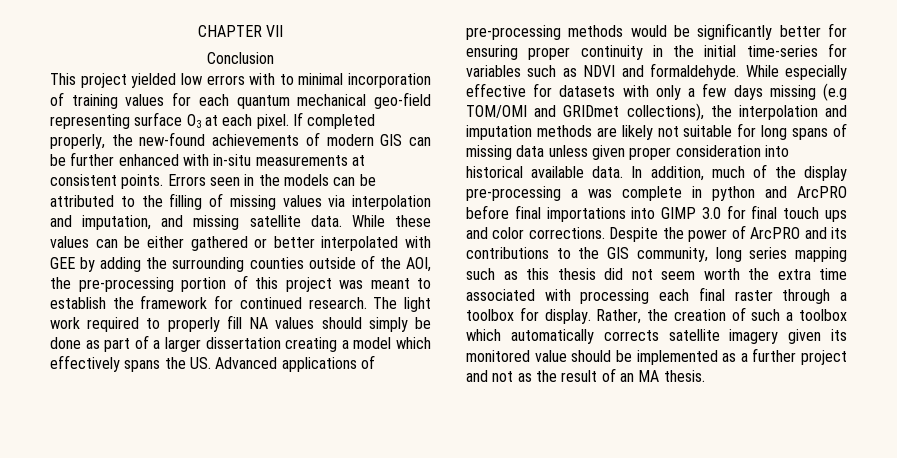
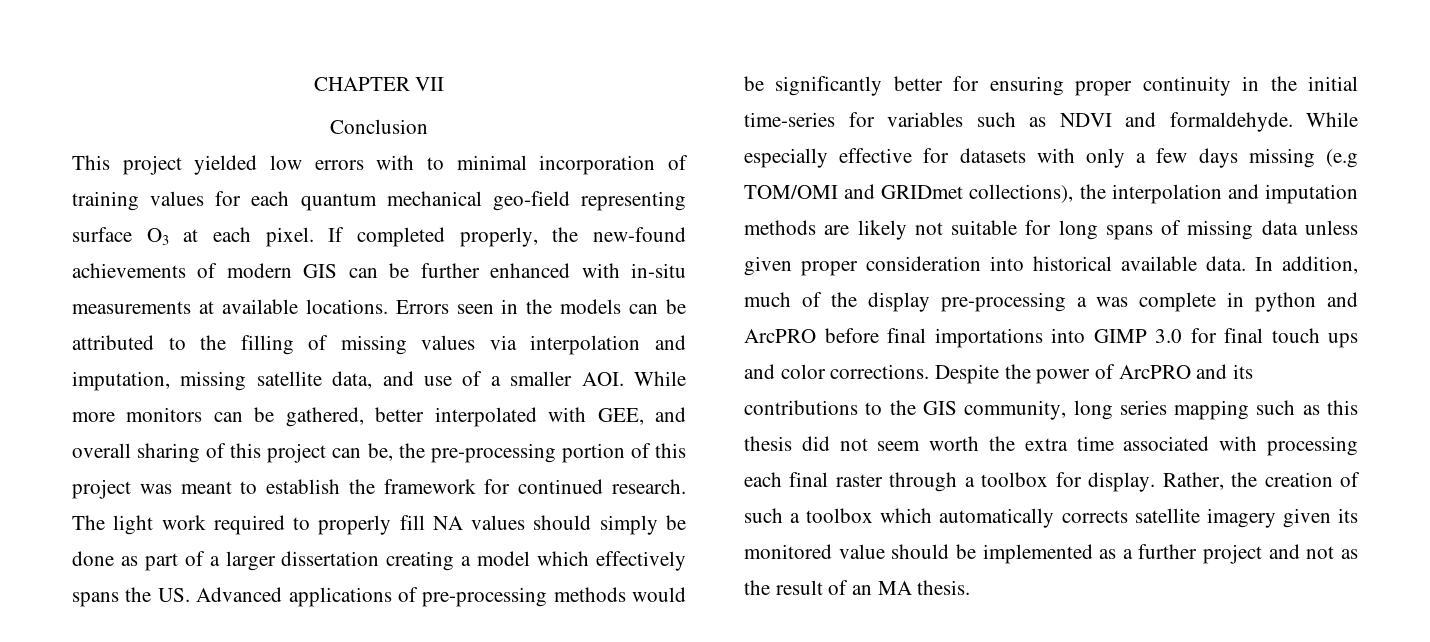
[50,174,164,189] consistent points. -> [221,299,388,314] available locations.
[161,215,184,227] and -> (170, 381) none
[310,215,432,227] [50,236,431,251] [50,255,431,272] data. While these values can be either gathered or better interpolated with GEE by adding the surrounding counties outside of the AOI, -> [332,371,686,389] [72,407,687,427] [72,443,393,463] data, and use of a smaller AOI. While more monitors can be gathered, better interpolated with GEE, and overall sharing of this project can be,

